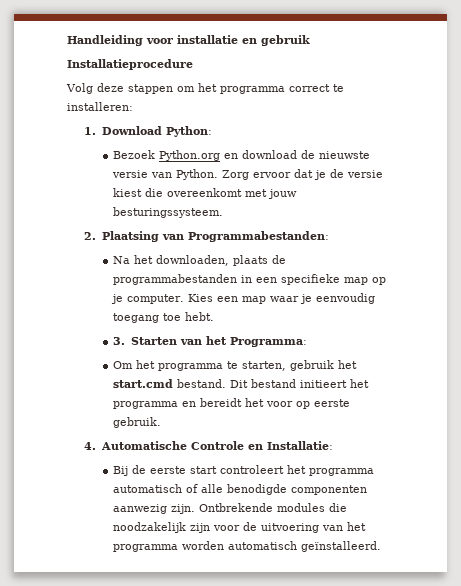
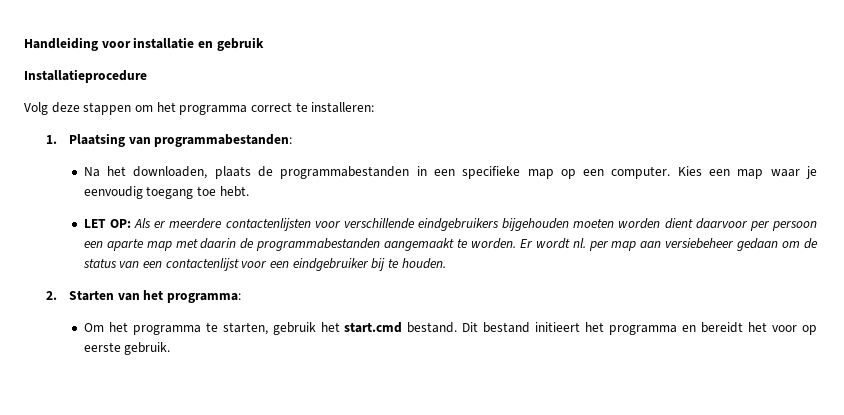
[101,126,212,137] [113,150,371,161] [112,169,384,180] [113,188,298,199] [113,207,224,218] [84,232,97,240] Download Python: // Bezoek Python.org en download de nieuwste versie van Python. Zorg ervoor dat je de versie kiest die overeenkomt met jouw besturingssysteem. // 2. -> (58, 139) none
[187,231,329,242] Programmabestanden: -> [154,134,293,147] programmabestanden:
[111,294,124,304] je -> [583,169,605,176] een
[113,337,126,345] 3. -> [83,218,818,231] [83,238,818,251] [82,258,446,271] [46,291,58,300] LET OP: Als er meerdere contactenlijsten voor verschillende eindgebruikers bijgehouden moeten worden dient daarvoor per persoon een aparte map met daarin de programmabestanden aangemaakt te worden. Er wordt nl. per map aan versiebeheer gedaan om de status van een contactenlijst voor een eindgebruiker bij te houden. // 2.
[229,337,307,347] Programma: -> [166,293,241,303] programma:
[84,441,333,450] [113,465,375,476] [113,484,368,495] [113,503,348,514] [113,522,367,533] [113,541,382,552] // 4. Automatische Controle en Installatie: // Bij de eerste start controleert het programma automatisch of alle benodigde componenten aanwezig zijn. Ontbrekende modules die noodzakelijk zijn voor de uitvoering van het programma worden automatisch geïnstalleerd. -> (171, 348) none

